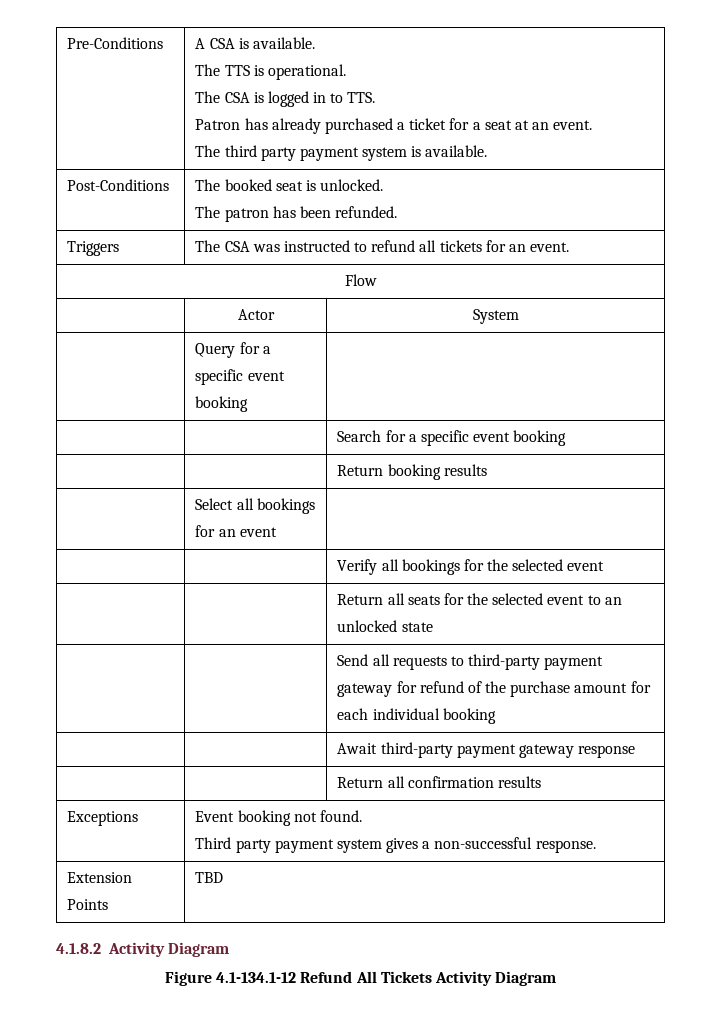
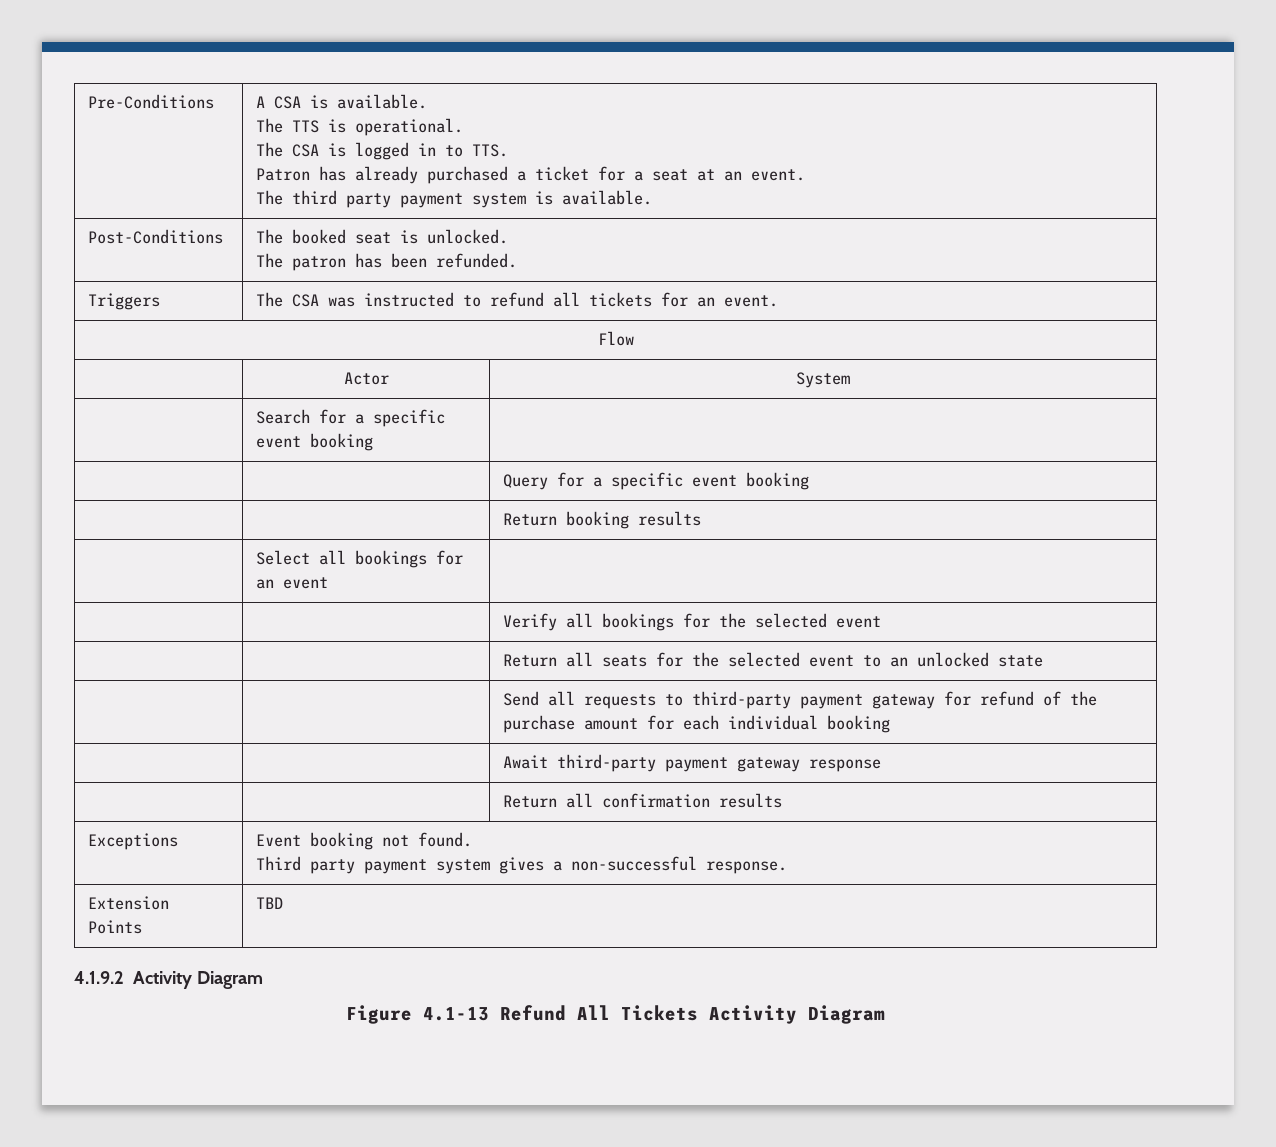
[195,343,236,358] Query -> [256,409,311,424] Search
[337,430,382,442] Search -> [503,474,549,490] Query
[56,943,101,954] 4.1.8.2 -> [74,971,124,984] 4.1.9.2
[216,972,297,983] 4.1-134.1-12 -> [423,1007,489,1021] 4.1-13

